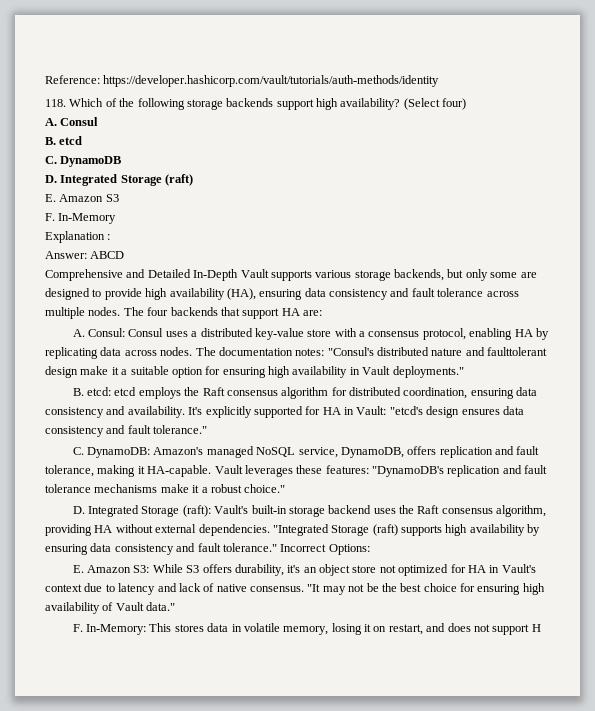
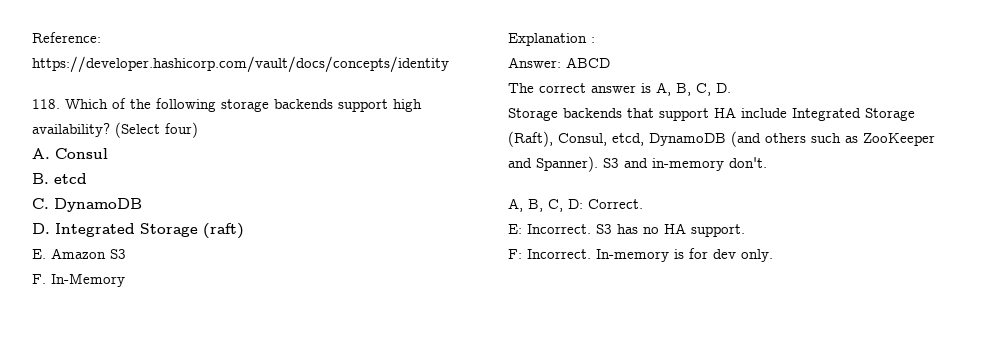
[103,75,440,87] https://developer.hashicorp.com/vault/tutorials/auth-methods/identity -> [32,56,449,73] https://developer.hashicorp.com/vault/docs/concepts/identity
[45,269,537,281] [45,288,519,300] [45,307,322,319] [72,328,549,340] [45,347,548,359] [45,366,464,378] [72,387,538,399] [45,406,524,418] [45,425,208,437] [72,446,540,458] [45,465,548,477] [45,484,286,493] [72,505,547,517] [45,524,541,536] [45,543,370,555] [72,564,536,576] [45,583,545,595] [45,602,176,614] [72,623,541,635] Comprehensive and Detailed In-Depth Vault supports various storage backends, but only some are designed to provide high availability (HA), ensuring data consistency and fault tolerance across multiple nodes. The four backends that support HA are: // A. Consul: Consul uses a distributed key-value store with a consensus protocol, enabling HA by replicating data across nodes. The documentation notes: "Consul's distributed nature and faulttolerant design make it a suitable option for ensuring high availability in Vault deployments." // B. etcd: etcd employs the Raft consensus algorithm for distributed coordination, ensuring data consistency and availability. It's explicitly supported for HA in Vault: "etcd's design ensures data consistency and fault tolerance." // C. DynamoDB: Amazon's managed NoSQL service, DynamoDB, offers replication and fault tolerance, making it HA-capable. Vault leverages these features: "DynamoDB's replication and fault tolerance mechanisms make it a robust choice." // D. Integrated Storage (raft): Vault's built-in storage backend uses the Raft consensus algorithm, providing HA without external dependencies. "Integrated Storage (raft) supports high availability by ensuring data consistency and fault tolerance." Incorrect Options: // E. Amazon S3: While S3 offers durability, it's an object store not optimized for HA in Vault's context due to latency and lack of native consensus. "It may not be the best choice for ensuring high availability of Vault data." // F. In-Memory: This stores data in volatile memory, losing it on restart, and does not support H -> [508,82,731,96] [508,107,915,121] [508,131,935,147] [508,156,767,172] [508,198,643,212] [508,223,745,237] [508,248,773,262] The correct answer is A, B, C, D. // Storage backends that support HA include Integrated Storage (Raft), Consul, etcd, DynamoDB (and others such as ZooKeeper and Spanner). S3 and in-memory don't. // A, B, C, D: Correct. // E: Incorrect. S3 has no HA support. // F: Incorrect. In-memory is for dev only.

